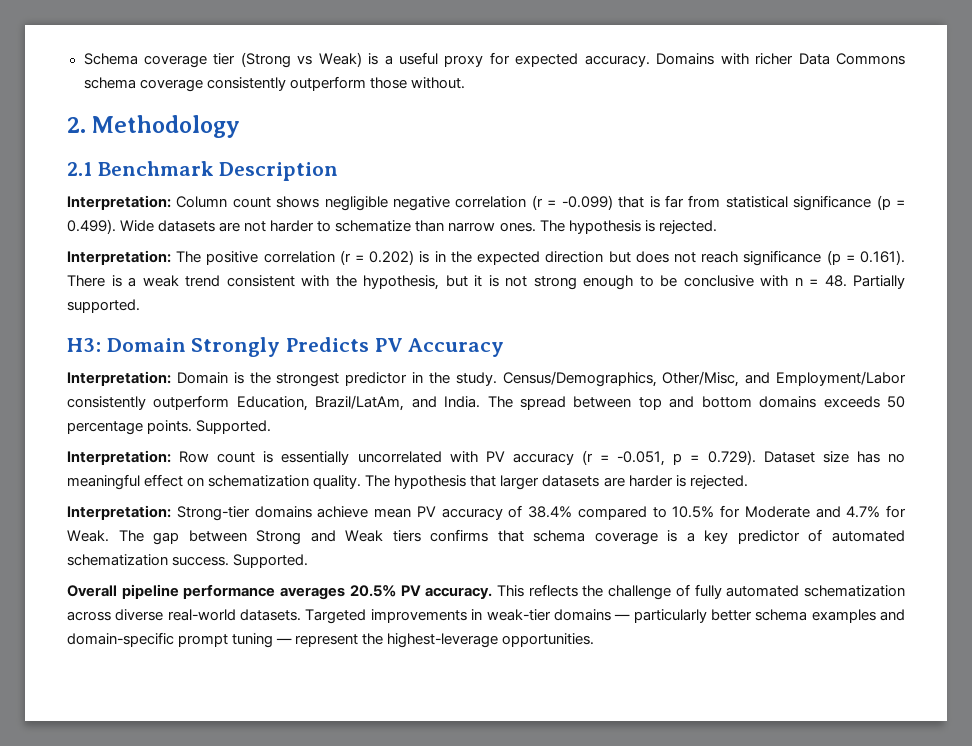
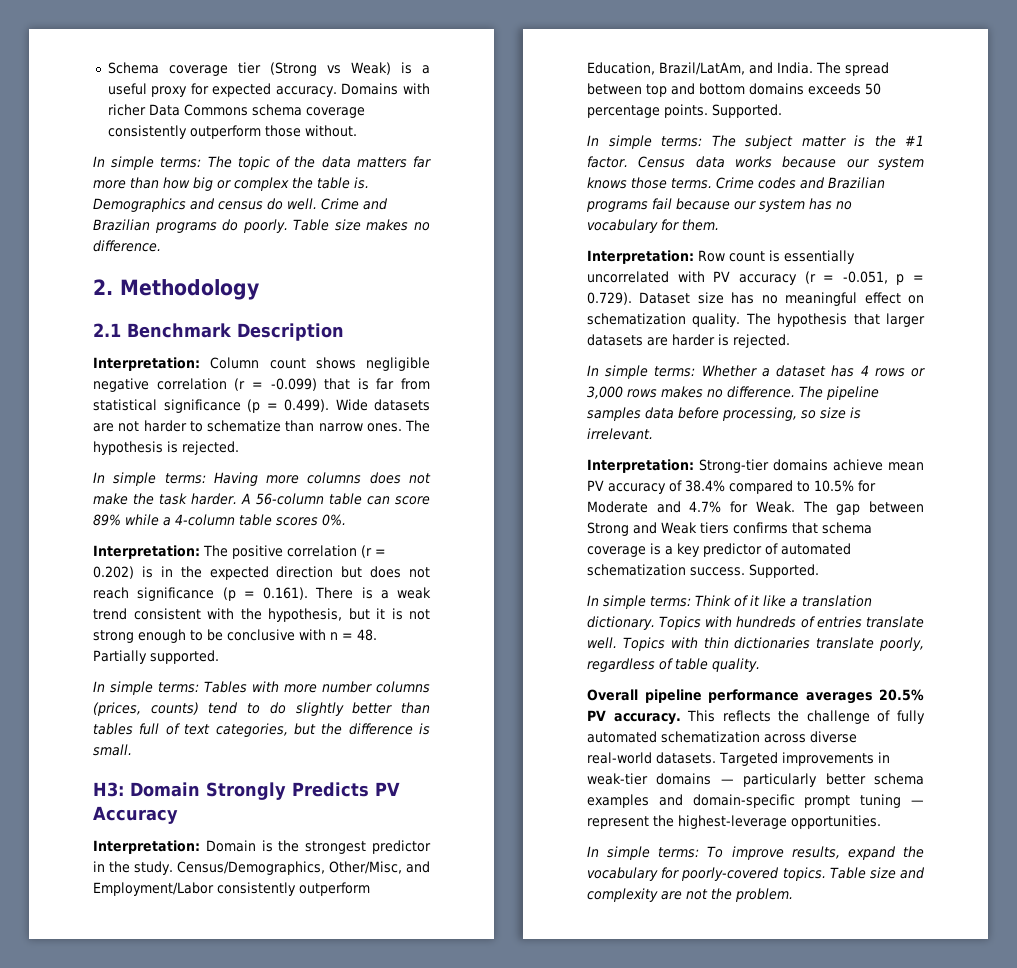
(465, 83) none -> [93,156,432,170] [93,177,369,191] [93,198,388,212] [93,219,430,233] [93,240,161,252] // In simple terms: The topic of the data matters far more than how big or complex the table is. Demographics and census do well. Crime and Brazilian programs do poorly. Table size makes no difference.
(717, 227) none -> [93,472,431,486] [93,493,430,505] [93,514,346,526] // In simple terms: Having more columns does not make the task harder. A 56-column table can score 89% while a 4-column table scores 0%.
(140, 306) none -> [93,681,430,695] [93,702,431,716] [93,723,430,737] [93,744,132,756] // In simple terms: Tables with more number columns (prices, counts) tend to do slightly better than tables full of text categories, but the difference is small.
(272, 427) none -> [587,135,924,149] [587,156,924,170] [587,177,885,189] [586,198,852,212] [587,219,719,233] // In simple terms: The subject matter is the #1 factor. Census data works because our system knows those terms. Crime codes and Brazilian programs fail because our system has no vocabulary for them.
(748, 482) none -> [587,365,925,379] [587,386,879,400] [587,407,861,421] [587,428,653,440] // In simple terms: Whether a dataset has 4 rows or 3,000 rows makes no difference. The pipeline samples data before processing, so size is irrelevant.
(309, 561) none -> [587,595,872,609] [587,616,924,630] [587,637,925,651] [587,658,760,672] // In simple terms: Think of it like a translation dictionary. Topics with hundreds of entries translate well. Topics with thin dictionaries translate poorly, regardless of table quality.
(595, 640) none -> [587,846,924,860] [587,867,925,881] [587,888,793,902] // In simple terms: To improve results, expand the vocabulary for poorly-covered topics. Table size and complexity are not the problem.

